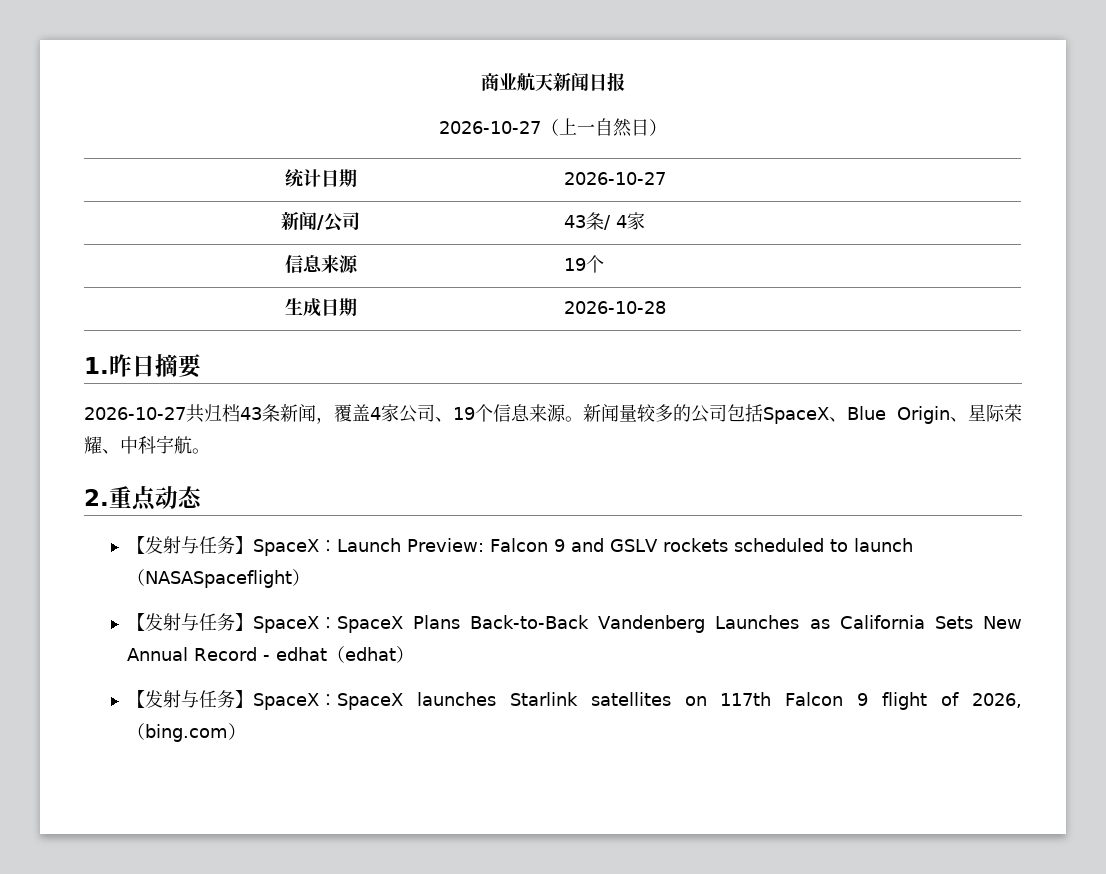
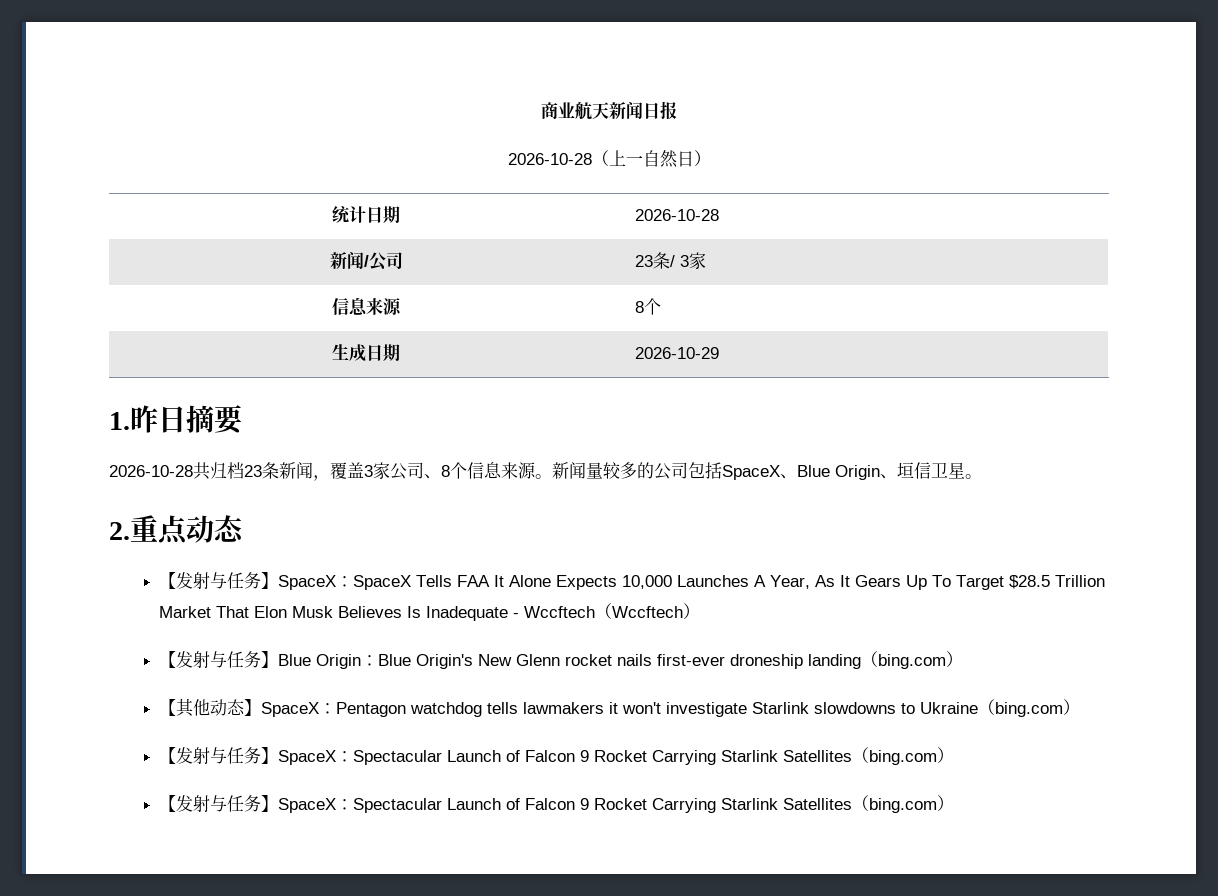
[439,121,541,134] 2026-10-27 -> [507,153,592,165] 2026-10-28
[563,172,666,185] 2026-10-27 -> [635,209,720,221] 2026-10-28
[563,212,627,230] 43条/ 4 -> [635,252,690,269] 23条/ 3
[563,258,586,271] 19 -> [635,301,645,313] 8
[563,301,666,314] 2026-10-28 -> [635,347,720,359] 2026-10-29
[84,404,262,423] 2026-10-27共归档43 -> [109,462,262,480] 2026-10-28共归档23
[370,407,381,420] 4 -> [364,465,373,477] 3
[453,407,475,420] 19 -> [441,465,450,477] 8
[968,404,1022,422] [84,435,192,454] 星际荣耀、中科宇航 -> [897,462,965,479] 垣信卫星
[336,538,913,552] [126,569,310,588] [126,613,1023,633] [126,646,414,663] [126,690,1023,710] Launch Preview: Falcon 9 and GSLV rockets scheduled to launch（NASASpaceflight） // 【发射与任务】SpaceX：SpaceX Plans Back-to-Back Vandenberg Launches as California Sets New Annual Record - edhat（edhat） // 【发射与任务】SpaceX：SpaceX launches Starlink satellites on 117th Falcon 9 flight of 2026, -> [353,575,1106,590] [159,603,701,621] [159,651,964,669] [159,698,1081,717] [159,747,955,765] [159,795,853,813] SpaceX Tells FAA It Alone Expects 10,000 Launches A Year, As It Gears Up To Target $28.5 Trillion Market That Elon Musk Believes Is Inadequate - Wccftech（Wccftech） // 【发射与任务】Blue Origin：Blue Origin's New Glenn rocket nails first-ever droneship landing（bing.com） // 【其他动态】SpaceX：Pentagon watchdog tells lawmakers it won't investigate Starlink slowdowns to Ukraine（bing.com） // 【发射与任务】SpaceX：Spectacular Launch of Falcon 9 Rocket Carrying Starlink Satellites（bing.com） // 【发射与任务】SpaceX：Spectacular Launch of Falcon 9 Rocket Carrying Starlink Satellites

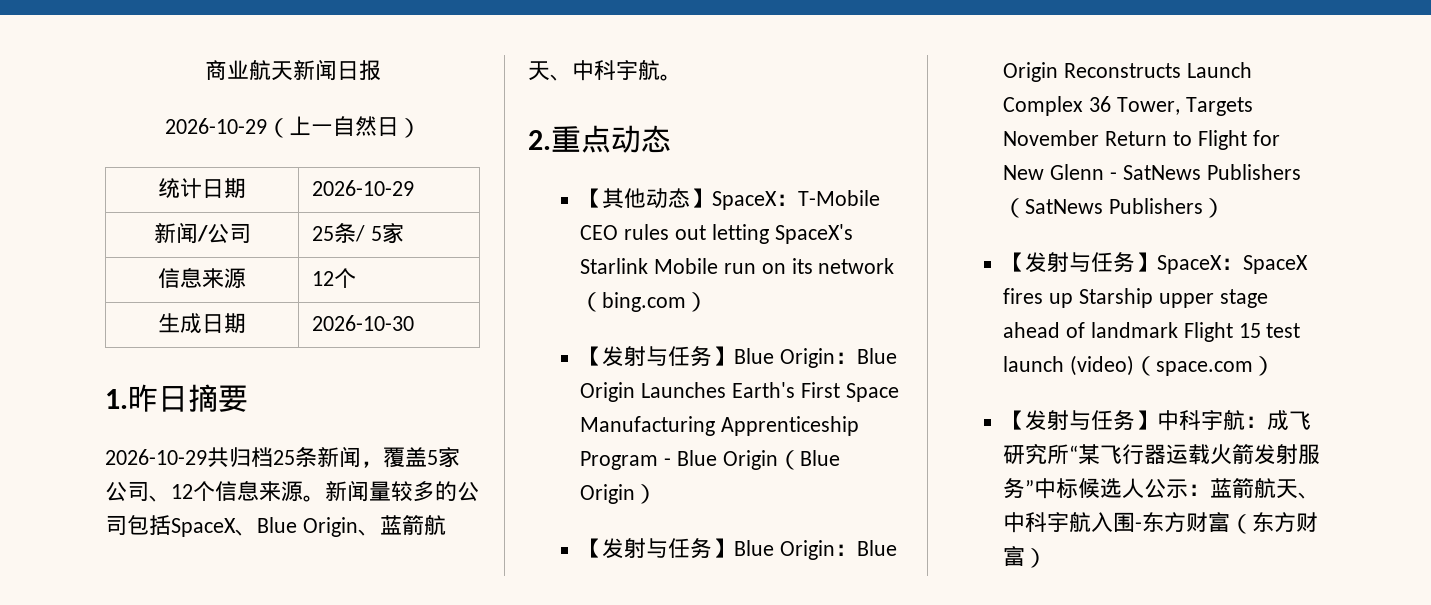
[507,153,592,165] 2026-10-28 -> [164,118,267,134] 2026-10-29
[635,209,720,221] 2026-10-28 -> [312,180,415,196] 2026-10-29
[635,252,690,269] 23条/ 3 -> [312,223,383,243] 25条/ 5
[635,301,645,313] 8 -> [312,271,335,286] 12
[635,347,720,359] 2026-10-29 -> [312,315,415,331] 2026-10-30
[109,462,262,480] 2026-10-28共归档23 -> [105,447,295,467] 2026-10-29共归档25
[364,465,373,477] 3 -> [427,450,438,465] 5
[441,465,450,477] 8 -> [171,484,193,499] 12
[897,462,965,479] 垣信卫星 -> [379,515,446,535] [528,60,660,81] 蓝箭航天、中科宇航
[176,572,1106,590] [159,603,701,621] [159,651,964,669] [159,698,1081,717] [159,747,955,765] [159,795,938,813] 发射与任务】SpaceX：SpaceX Tells FAA It Alone Expects 10,000 Launches A Year, As It Gears Up To Target $28.5 Trillion Market That Elon Musk Believes Is Inadequate - Wccftech（Wccftech） // 【发射与任务】Blue Origin：Blue Origin's New Glenn rocket nails first-ever droneship landing（bing.com） // 【其他动态】SpaceX：Pentagon watchdog tells lawmakers it won't investigate Starlink slowdowns to Ukraine（bing.com） // 【发射与任务】SpaceX：Spectacular Launch of Falcon 9 Rocket Carrying Starlink Satellites（bing.com） // 【发射与任务】SpaceX：Spectacular Launch of Falcon 9 Rocket Carrying Starlink Satellites（bing.com -> [602,188,881,210] [580,224,853,244] [580,258,895,274] [580,292,709,312] [580,346,898,368] [580,382,899,402] [580,416,860,436] [580,450,840,470] [580,484,658,504] [580,538,898,560] [1003,62,1252,82] [1003,96,1253,116] [1003,130,1280,150] [1003,164,1301,180] [1003,198,1226,218] [1003,252,1309,274] [1003,288,1268,308] [1003,322,1301,342] [1003,355,1276,376] [1003,410,1312,431] [1003,443,1321,465] [1003,478,1321,499] [1003,512,1319,534] [1003,546,1026,566] 其他动态】SpaceX：T-Mobile CEO rules out letting SpaceX's Starlink Mobile run on its network（bing.com） // 【发射与任务】Blue Origin：Blue Origin Launches Earth's First Space Manufacturing Apprenticeship Program - Blue Origin（Blue Origin） // 【发射与任务】Blue Origin：Blue Origin Reconstructs Launch Complex 36 Tower, Targets November Return to Flight for New Glenn - SatNews Publishers（SatNews Publishers） // 【发射与任务】SpaceX：SpaceX fires up Starship upper stage ahead of landmark Flight 15 test launch (video)（space.com） // 【发射与任务】中科宇航：成飞研究所“某飞行器运载火箭发射服务”中标候选人公示：蓝箭航天、中科宇航入围-东方财富（东方财富

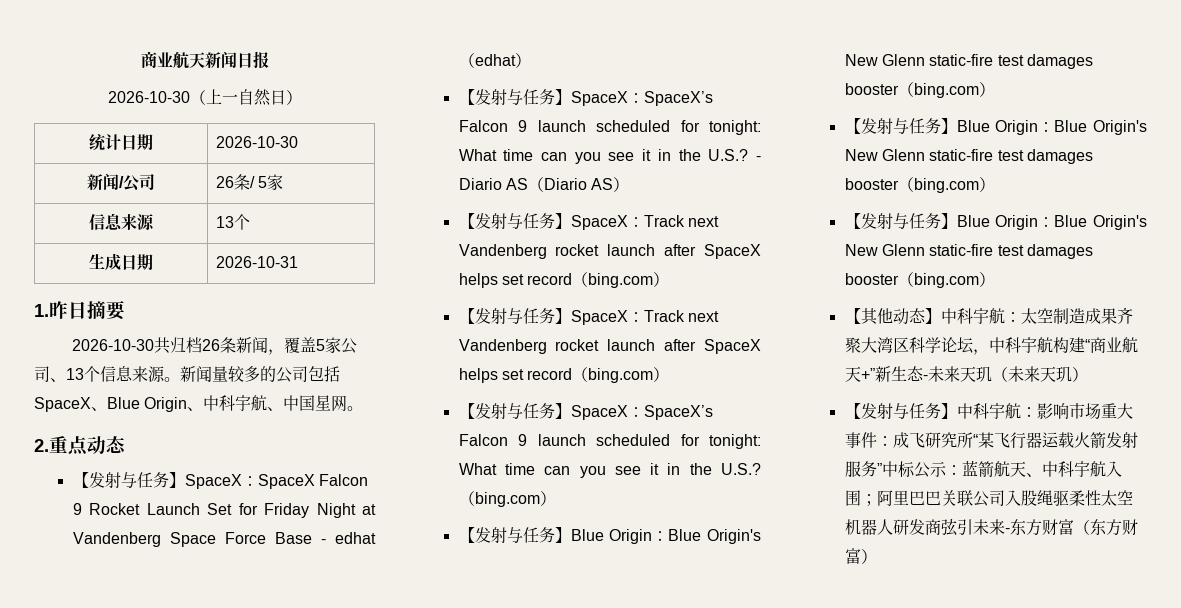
[164,118,267,134] 2026-10-29 -> [107,91,190,103] 2026-10-30
[312,180,415,196] 2026-10-29 -> [215,136,298,148] 2026-10-30
[312,226,335,241] 25 -> [215,176,234,188] 26
[312,271,335,286] 12 -> [215,216,234,228] 13
[312,315,415,331] 2026-10-30 -> [215,256,298,268] 2026-10-31
[105,447,295,467] 2026-10-29共归档25 -> [71,337,220,354] 2026-10-30共归档26
[171,484,193,499] 12 -> [66,368,84,380] 13
[379,515,446,535] [528,60,660,81] 蓝箭航天、中科宇航 -> [203,395,348,412] 中科宇航、中国星网
[602,188,881,210] [580,224,853,244] [580,258,895,274] [580,292,709,312] [580,346,898,368] [580,382,899,402] [580,416,860,436] [580,450,840,470] [580,484,658,504] [580,538,898,560] [1003,62,1252,82] [1003,96,1253,116] [1003,130,1280,150] [1003,164,1301,180] [1003,198,1226,218] [1003,252,1309,274] [1003,288,1268,308] [1003,322,1301,342] [1003,355,1254,376] 其他动态】SpaceX：T-Mobile CEO rules out letting SpaceX's Starlink Mobile run on its network（bing.com） // 【发射与任务】Blue Origin：Blue Origin Launches Earth's First Space Manufacturing Apprenticeship Program - Blue Origin（Blue Origin） // 【发射与任务】Blue Origin：Blue Origin Reconstructs Launch Complex 36 Tower, Targets November Return to Flight for New Glenn - SatNews Publishers（SatNews Publishers） // 【发射与任务】SpaceX：SpaceX fires up Starship upper stage ahead of landmark Flight 15 test launch (video)（space.com -> [88,472,368,489] [72,503,376,518] [72,532,376,547] [458,53,531,68] [458,89,713,106] [458,120,761,135] [458,149,761,164] [458,177,630,192] [458,213,719,230] [458,244,761,259] [458,272,670,288] [458,308,719,325] [458,339,761,354] [458,367,670,383] [458,403,713,420] [458,434,761,449] [458,463,761,478] [458,491,556,507] [458,527,761,544] [844,54,1093,69] [844,82,995,98] [844,118,1147,135] [844,149,1093,164] [844,177,995,193] [844,213,1147,230] [844,244,1093,259] [844,272,995,288] [844,307,1133,325] [844,337,1138,355] [844,366,1072,382] 发射与任务】SpaceX：SpaceX Falcon 9 Rocket Launch Set for Friday Night at Vandenberg Space Force Base - edhat（edhat） // 【发射与任务】SpaceX：SpaceX’s Falcon 9 launch scheduled for tonight: What time can you see it in the U.S.? - Diario AS（Diario AS） // 【发射与任务】SpaceX：Track next Vandenberg rocket launch after SpaceX helps set record（bing.com） // 【发射与任务】SpaceX：Track next Vandenberg rocket launch after SpaceX helps set record（bing.com） // 【发射与任务】SpaceX：SpaceX’s Falcon 9 launch scheduled for tonight: What time can you see it in the U.S.?（bing.com） // 【发射与任务】Blue Origin：Blue Origin's New Glenn static-fire test damages booster（bing.com） // 【发射与任务】Blue Origin：Blue Origin's New Glenn static-fire test damages booster（bing.com） // 【发射与任务】Blue Origin：Blue Origin's New Glenn static-fire test damages booster（bing.com） // 【其他动态】中科宇航：太空制造成果齐聚大湾区科学论坛，中科宇航构建“商业航天+”新生态-未来天玑（未来天玑
(1268, 422) none -> [1036,403,1133,419] [844,432,893,448] 影响市场重大事件：
[1078,478,1145,498] 候选人 -> (915, 469) none
(1136, 522) none -> [860,490,1133,507] [844,518,1005,536] ；阿里巴巴关联公司入股绳驱柔性太空机器人研发商弦引未来

